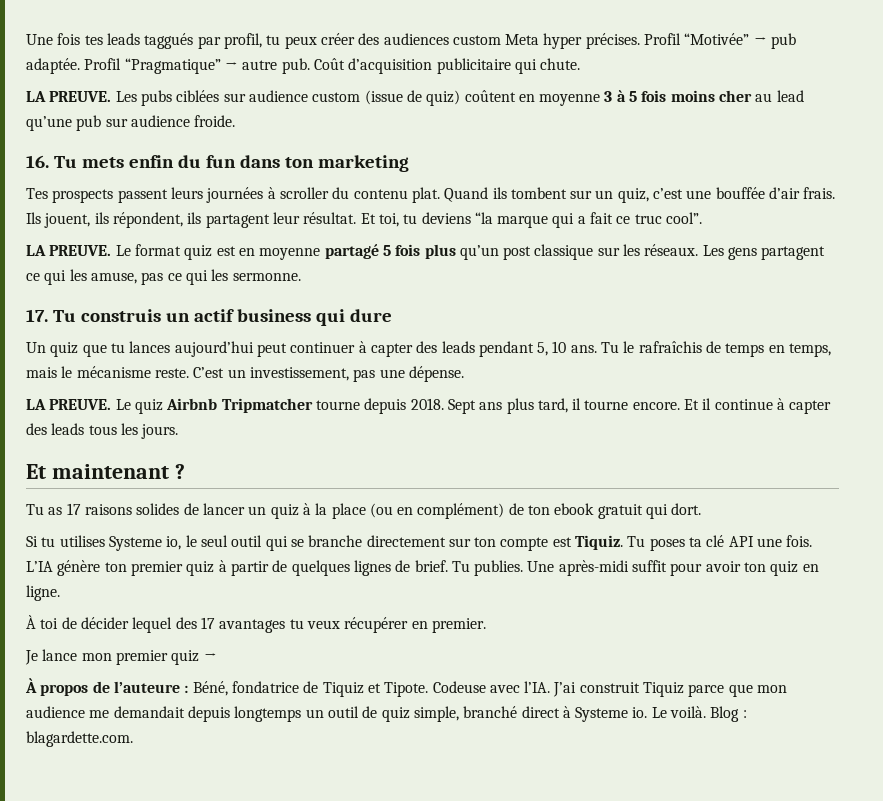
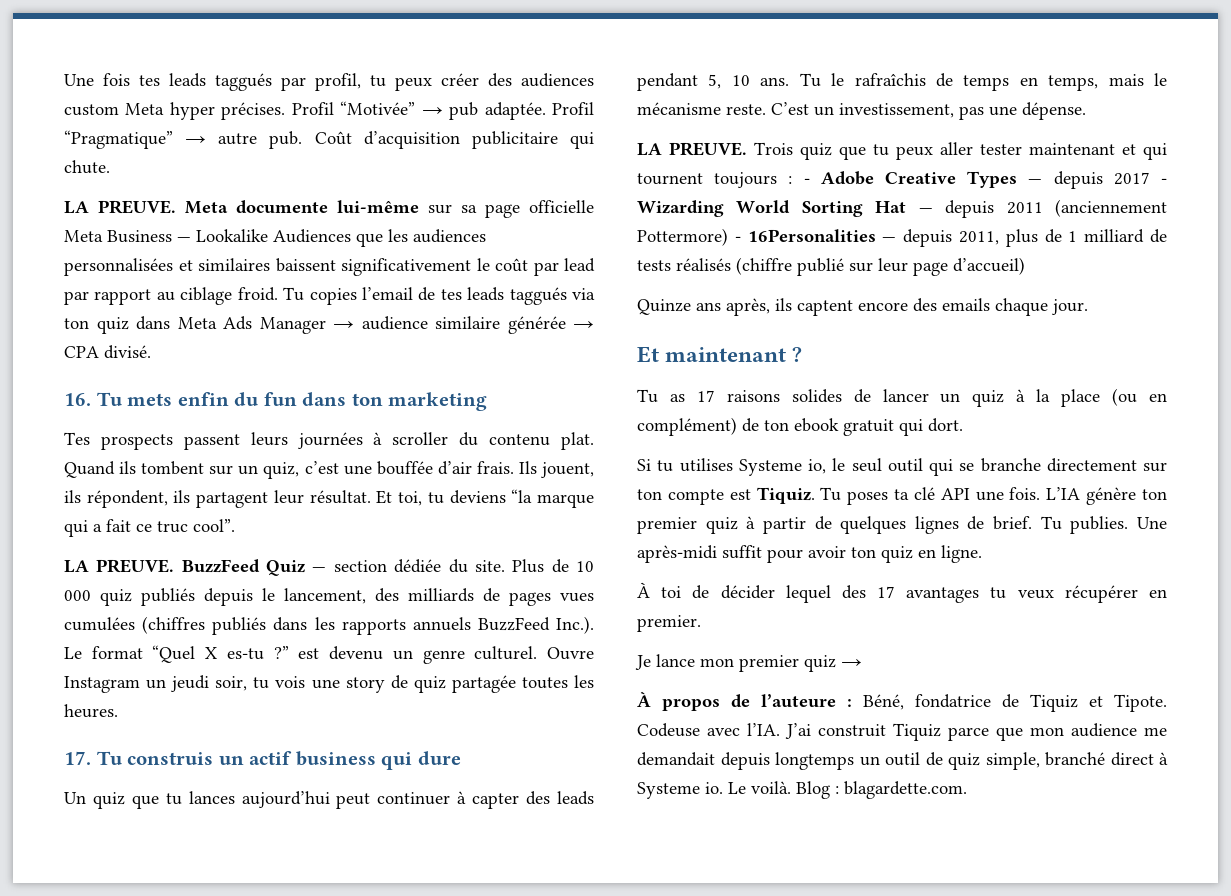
[115,90,804,106] [26,115,236,131] Les pubs ciblées sur audience custom (issue de quiz) coûtent en moyenne 3 à 5 fois moins cher au lead qu’une pub sur audience froide. -> [185,200,594,218] [64,229,486,247] [64,258,595,276] [64,287,596,305] [64,316,594,334] [64,345,151,359] Meta documente lui-même sur sa page officielle Meta Business — Lookalike Audiences que les audiences personnalisées et similaires baissent significativement le coût par lead par rapport au ciblage froid. Tu copies l’email de tes leads taggués via ton quiz dans Meta Ads Manager → audience similaire générée → CPA divisé.
[115,244,826,260] [26,269,301,285] Le format quiz est en moyenne partagé 5 fois plus qu’un post classique sur les réseaux. Les gens partagent ce qui les amuse, pas ce qui les sermonne. -> [181,559,595,576] [64,588,594,606] [64,616,594,635] [64,645,594,664] [64,675,594,693] [64,704,118,718] BuzzFeed Quiz — section dédiée du site. Plus de 10 000 quiz publiés depuis le lancement, des milliards de pages vues cumulées (chiffres publiés dans les rapports annuels BuzzFeed Inc.). Le format “Quel X es-tu ?” est devenu un genre culturel. Ouvre Instagram un jeudi soir, tu vois une story de quiz partagée toutes les heures.
[115,398,832,414] [26,423,179,439] Le quiz Airbnb Tripmatcher tourne depuis 2018. Sept ans plus tard, il tourne encore. Et il continue à capter des leads tous les jours. -> [754,142,1167,160] [637,171,1167,189] [637,199,1167,218] [637,228,1167,247] [637,257,1025,276] [637,298,1088,316] Trois quiz que tu peux aller tester maintenant et qui tournent toujours : - Adobe Creative Types — depuis 2017 - Wizarding World Sorting Hat — depuis 2011 (anciennement Pottermore) - 16Personalities — depuis 2011, plus de 1 milliard de tests réalisés (chiffre publié sur leur page d’accueil) // Quinze ans après, ils captent encore des emails chaque jour.

